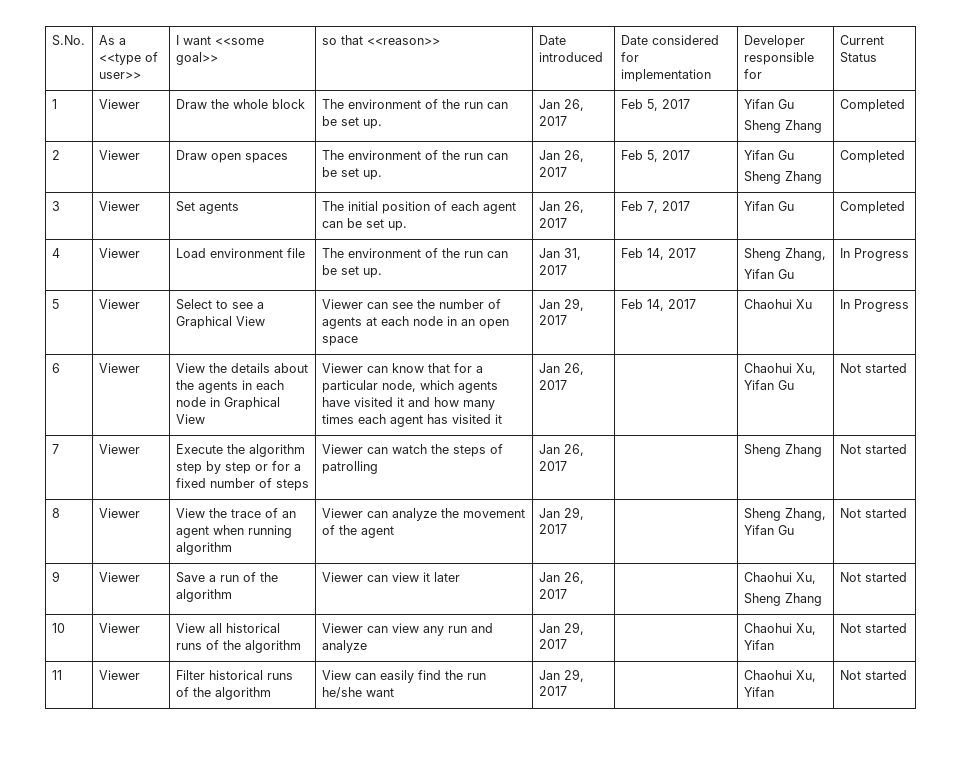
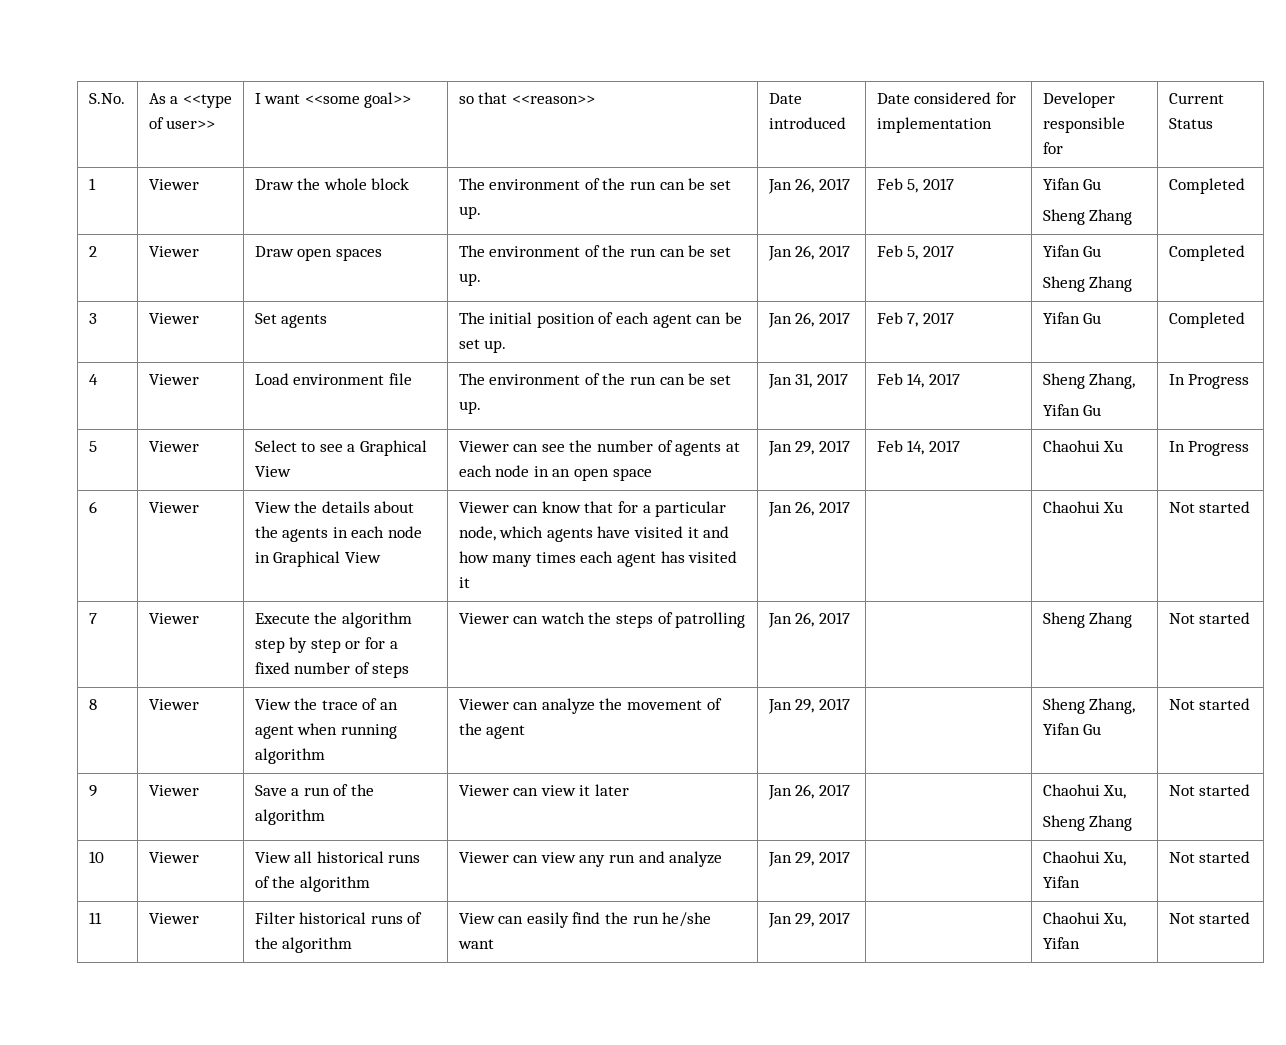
[795,363,816,375] [743,380,794,390] Xu, Yifan Gu -> [1103,502,1124,513] Xu

